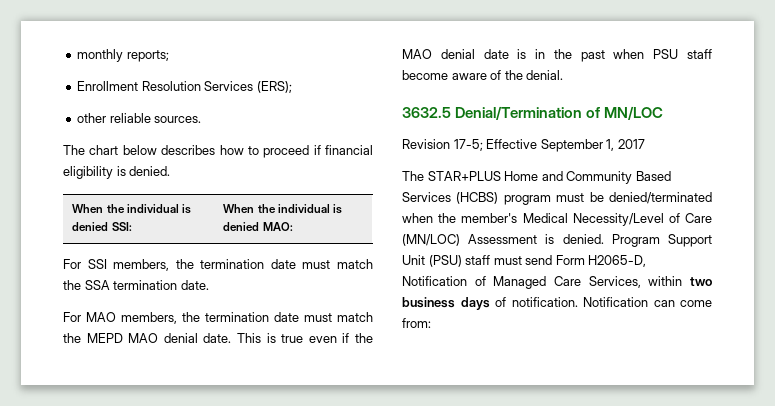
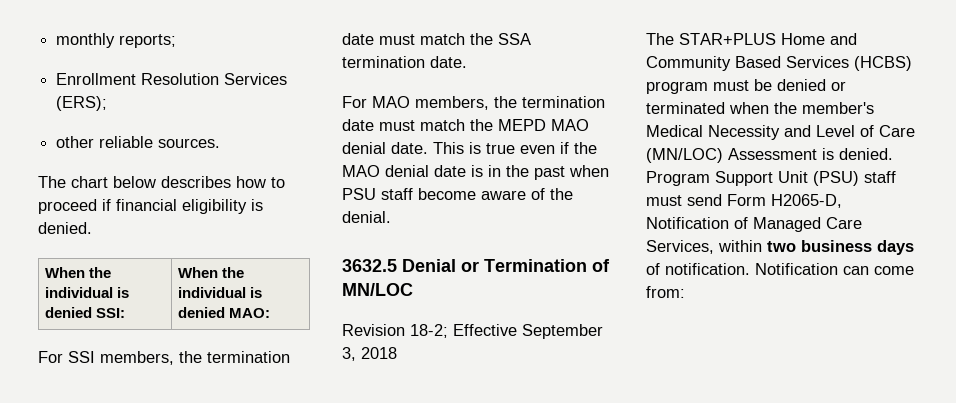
[455,106,583,120] Denial/Termination -> [402,259,587,272] Denial or Termination
[453,139,483,151] 17-5; -> [410,324,448,338] 18-2;
[606,139,645,151] 1, 2017 -> [342,347,397,361] 3, 2018
[609,192,712,204] denied/terminated -> [777,79,846,91] [646,102,725,114] denied or terminated
[572,213,664,226] Necessity/Level -> [708,125,855,140] Necessity and Level

